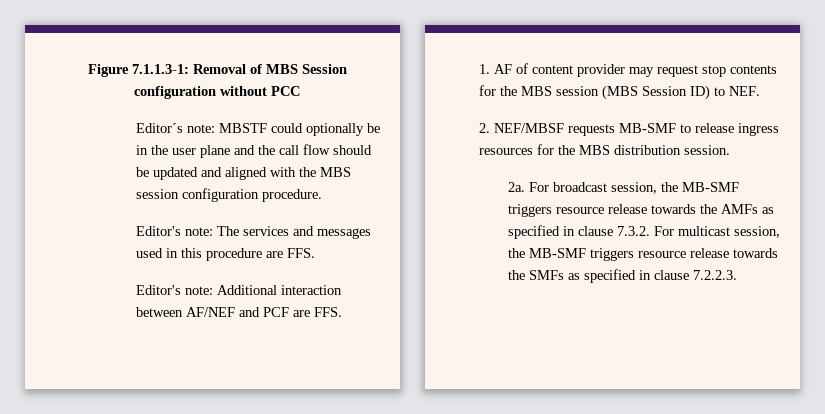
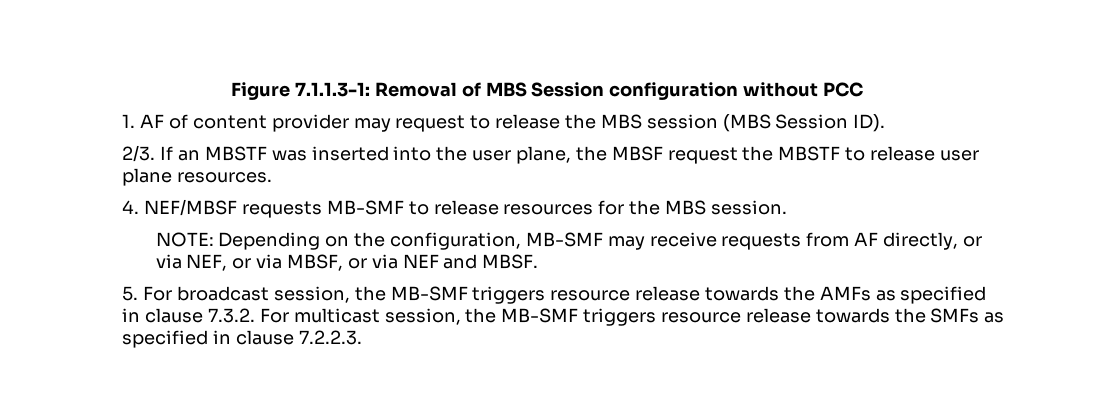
[135,123,380,136] [135,144,372,158] [135,167,351,180] [135,188,322,202] [135,226,371,239] [135,248,315,261] [135,285,342,295] [135,307,342,317] // Editor´s note: MBSTF could optionally be in the user plane and the call flow should be updated and aligned with the MBS session configuration procedure. // Editor's note: The services and messages used in this procedure are FFS. // Editor's note: Additional interaction between AF/NEF and PCF are FFS. -> (863, 89) none
[702,65,778,77] [479,85,497,96] stop contents for -> [470,114,561,129] to release
[690,85,761,100] [479,123,491,133] ID) to NEF. // 2. -> [853,114,886,132] [122,145,979,164] [122,168,273,186] [122,200,140,214] ID). // 2/3. If an MBSTF was inserted into the user plane, the MBSF request the MBSTF to release user plane resources. // 4.
[738,123,780,136] ingress -> (499, 207) none
[614,145,682,155] distribution -> (707, 207) none
[507,182,525,192] 2a. -> [155,232,982,250] [155,254,539,271] [122,286,139,301] NOTE: Depending on the configuration, MB-SMF may receive requests from AF directly, or via NEF, or via MBSF, or via NEF and MBSF. // 5.

